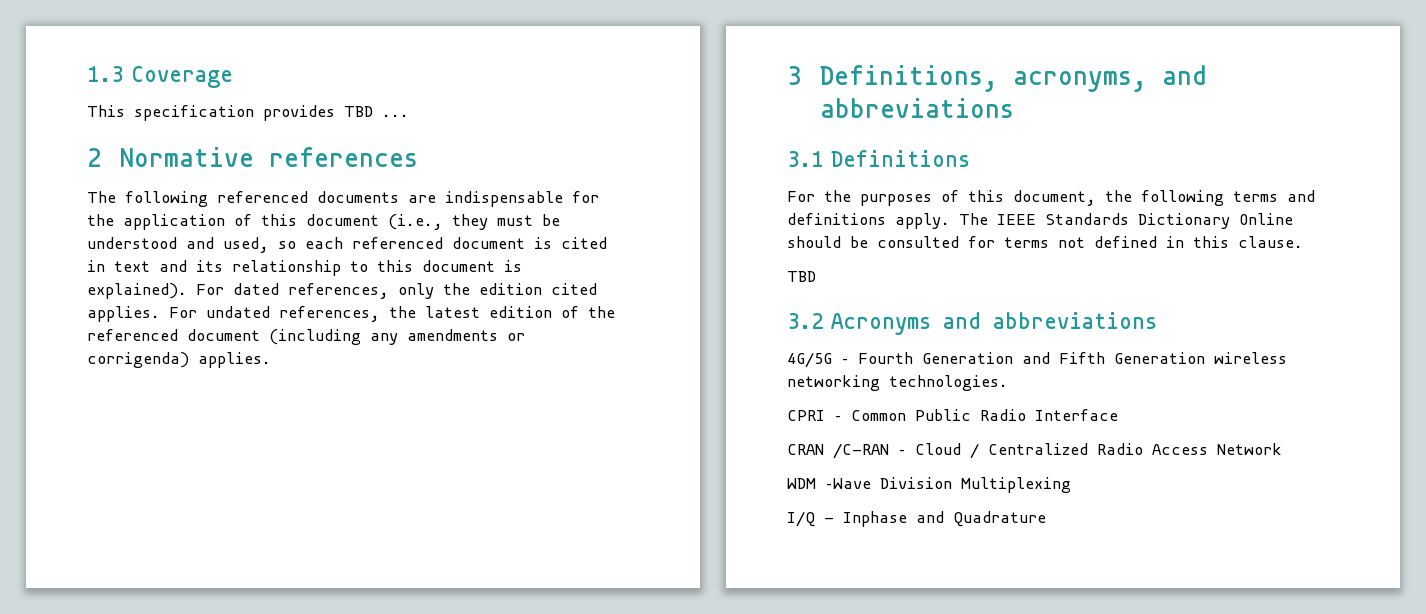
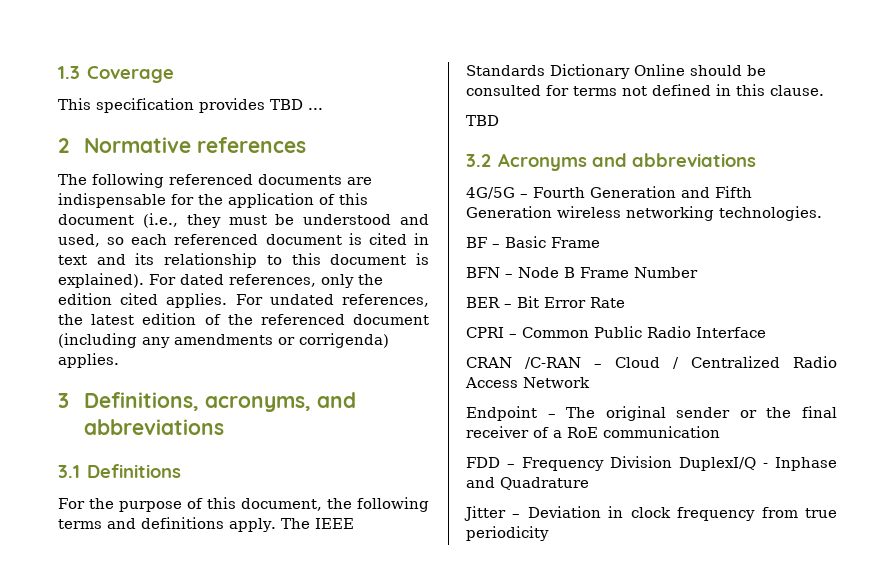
[860,194,932,206] purposes -> [119,501,182,512] purpose
(1008, 383) none -> [466,236,600,248] [466,267,698,278] [466,296,625,308] // BF – Basic Frame // BFN – Node B Frame Number // BER – Bit Error Rate
[787,477,1071,493] [787,511,1046,527] WDM –Wave Division Multiplexing // I/Q - Inphase and Quadrature -> [466,406,837,421] [466,426,720,438] [466,456,837,471] [466,477,589,490] [464,506,837,521] [466,526,549,541] Endpoint – The original sender or the final receiver of a RoE communication // FDD – Frequency Division DuplexI/Q - Inphase and Quadrature // Jitter – Deviation in clock frequency from true periodicity

